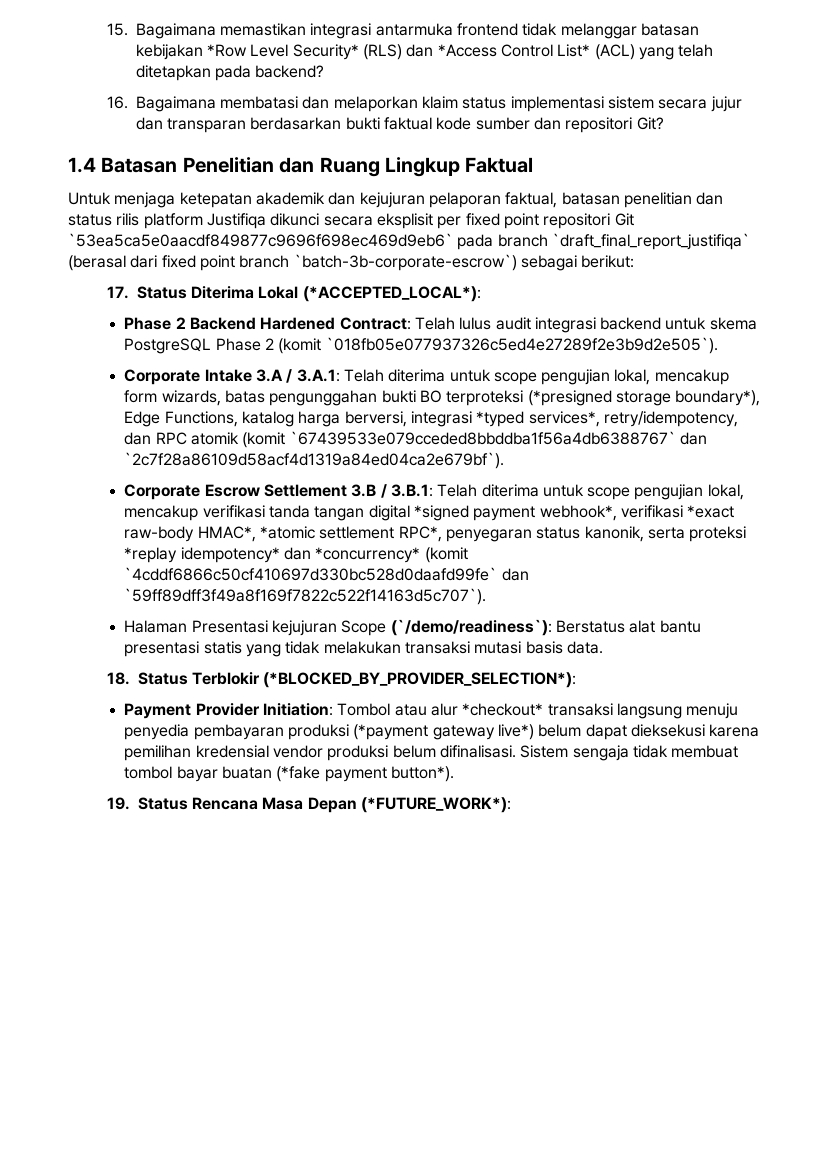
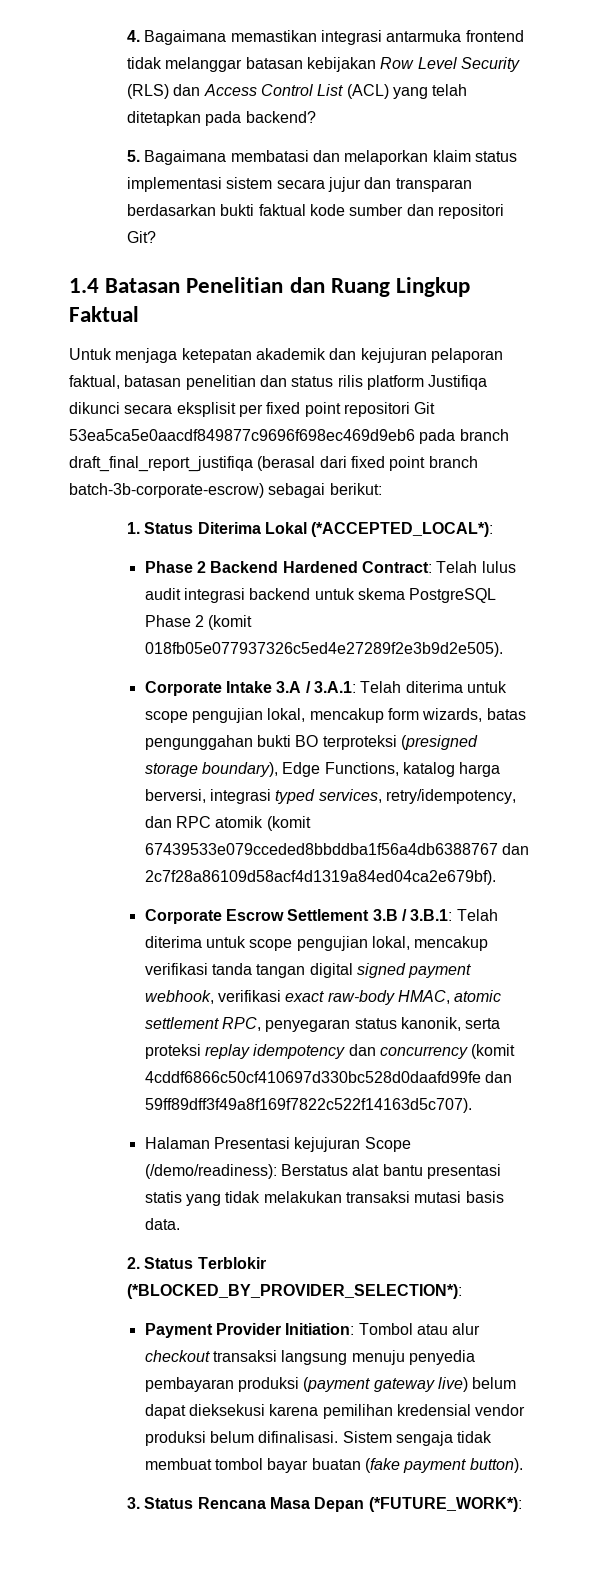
[106,23,128,36] 15. -> [127,30,141,42] 4.
[206,44,591,60] *Row Level Security* (RLS) dan *Access Control List* -> [380,57,520,72] [127,84,344,99] Row Level Security (RLS) dan Access Control List
[106,96,128,109] 16. -> [127,150,141,162] 5.
[68,233,453,247] `53ea5ca5e0aacdf849877c9696f698ec469d9eb6` -> [69,429,415,441] 53ea5ca5e0aacdf849877c9696f698ec469d9eb6
[551,233,750,250] `draft_final_report_justifiqa` -> [69,456,253,472] draft_final_report_justifiqa
[293,254,517,271] `batch-3b-corporate-escrow`) -> [69,483,264,498] batch-3b-corporate-escrow)
[106,286,129,299] 17. -> [127,522,141,534] 1.
[325,337,718,354] `018fb05e077937326c5ed4e27289f2e3b9d2e505`). -> [144,642,503,657] 018fb05e077937326c5ed4e27289f2e3b9d2e505).
[527,390,761,406] (*presigned storage boundary*), -> [400,735,478,750] [144,762,278,777] (presigned storage boundary),
[476,411,600,427] *typed services*, -> [275,789,382,804] typed services,
[289,431,707,445] [124,452,505,469] `67439533e079cceded8bbddba1f56a4db6388767` dan `2c7f28a86109d58acf4d1319a84ed04ca2e679bf`). -> [144,843,529,855] [144,870,496,885] 67439533e079cceded8bbddba1f56a4db6388767 dan 2c7f28a86109d58acf4d1319a84ed04ca2e679bf).
[413,505,735,521] [124,526,442,542] *signed payment webhook*, verifikasi *exact raw-body HMAC*, *atomic settlement RPC*, -> [356,963,472,978] [144,990,502,1005] [144,1017,261,1031] signed payment webhook, verifikasi exact raw-body HMAC, atomic settlement RPC,
[124,547,468,563] [124,567,529,581] [124,588,487,605] *replay idempotency* dan *concurrency* (komit `4cddf6866c50cf410697d330bc528d0daafd99fe` dan `59ff89dff3f49a8f169f7822c522f14163d5c707`). -> [204,1044,516,1059] [144,1071,512,1083] [144,1098,472,1113] replay idempotency dan concurrency (komit 4cddf6866c50cf410697d330bc528d0daafd99fe dan 59ff89dff3f49a8f169f7822c522f14163d5c707).
[390,619,552,636] (`/demo/readiness`): -> [144,1164,277,1179] (/demo/readiness):
[106,672,130,685] 18. -> [127,1257,141,1269] 2.
[462,703,544,716] *checkout* -> [144,1350,210,1362] checkout
[353,724,534,740] (*payment gateway live*) -> [303,1377,468,1392] (payment gateway live)
[276,766,454,782] [106,797,130,810] (*fake payment button*). // 19. -> [364,1458,523,1473] [127,1497,141,1509] (fake payment button). // 3.

